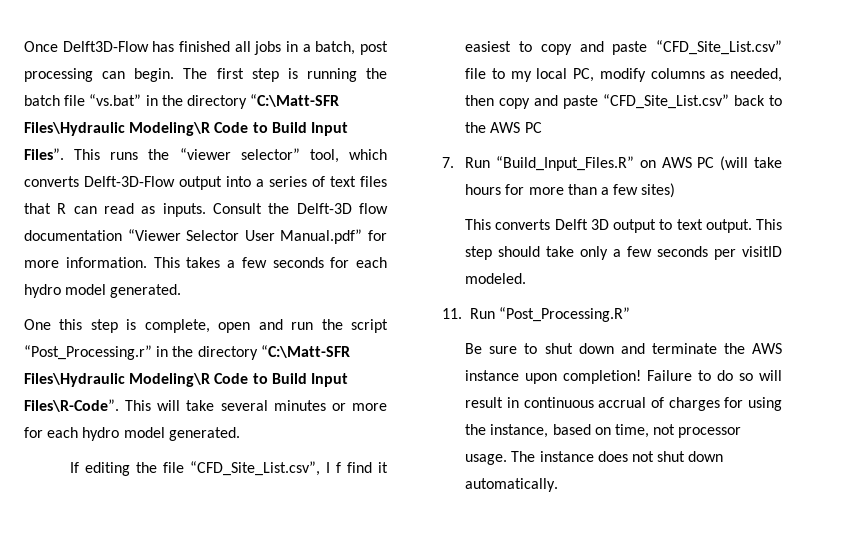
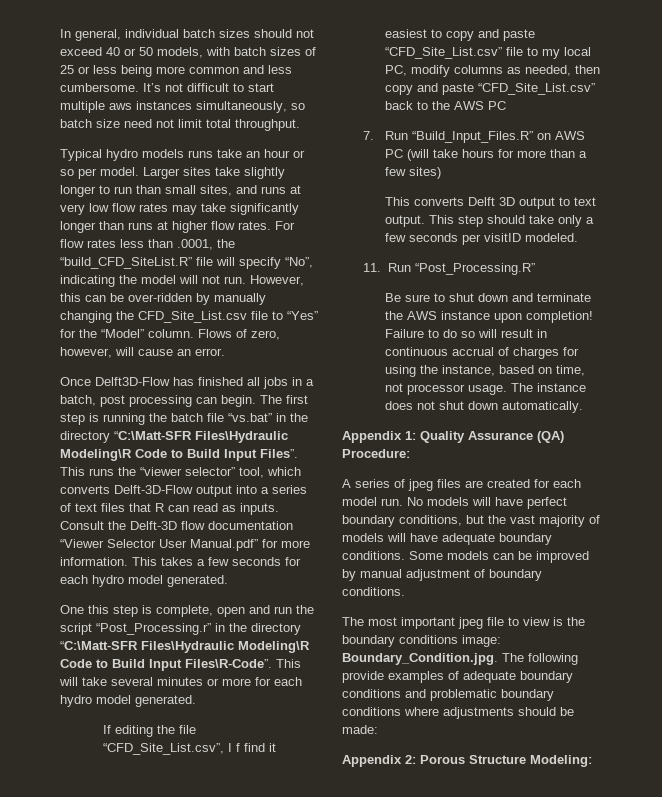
(24, 46) none -> [60,29,314,41] [60,47,316,58] [60,65,292,77] [60,83,274,92] [60,101,305,113] [60,119,300,131] [60,149,305,161] [60,167,285,179] [60,185,301,197] [60,203,299,215] [60,221,295,233] [60,239,235,250] [60,257,313,269] [60,275,304,287] [60,293,266,305] [60,311,318,323] [60,329,280,340] [60,347,225,358] In general, individual batch sizes should not exceed 40 or 50 models, with batch sizes of 25 or less being more common and less cumbersome. It’s not difficult to start multiple aws instances simultaneously, so batch size need not limit total throughput. // Typical hydro models runs take an hour or so per model. Larger sites take slightly longer to run than small sites, and runs at very low flow rates may take significantly longer than runs at higher flow rates. For flow rates less than .0001, the “build_CFD_SiteList.R” file will specify “No”, indicating the model will not run. However, this can be over-ridden by manually changing the CFD_Site_List.csv file to “Yes” for the “Model” column. Flows of zero, however, will cause an error. //
(559, 485) none -> [342,431,564,443] [342,449,410,458] [342,479,581,491] [342,497,567,509] [342,515,600,527] [342,533,552,545] [342,551,589,563] [342,569,542,581] [342,587,405,596] [342,617,585,629] [342,635,501,647] [342,653,578,665] [342,671,573,683] [342,689,554,701] [342,707,574,719] [342,725,378,734] [342,755,592,767] // Appendix 1: Quality Assurance (QA) Procedure: // A series of jpeg files are created for each model run. No models will have perfect boundary conditions, but the vast majority of models will have adequate boundary conditions. Some models can be improved by manual adjustment of boundary conditions. // The most important jpeg file to view is the boundary conditions image: Boundary_Condition.jpg. The following provide examples of adequate boundary conditions and problematic boundary conditions where adjustments should be made: // Appendix 2: Porous Structure Modeling:

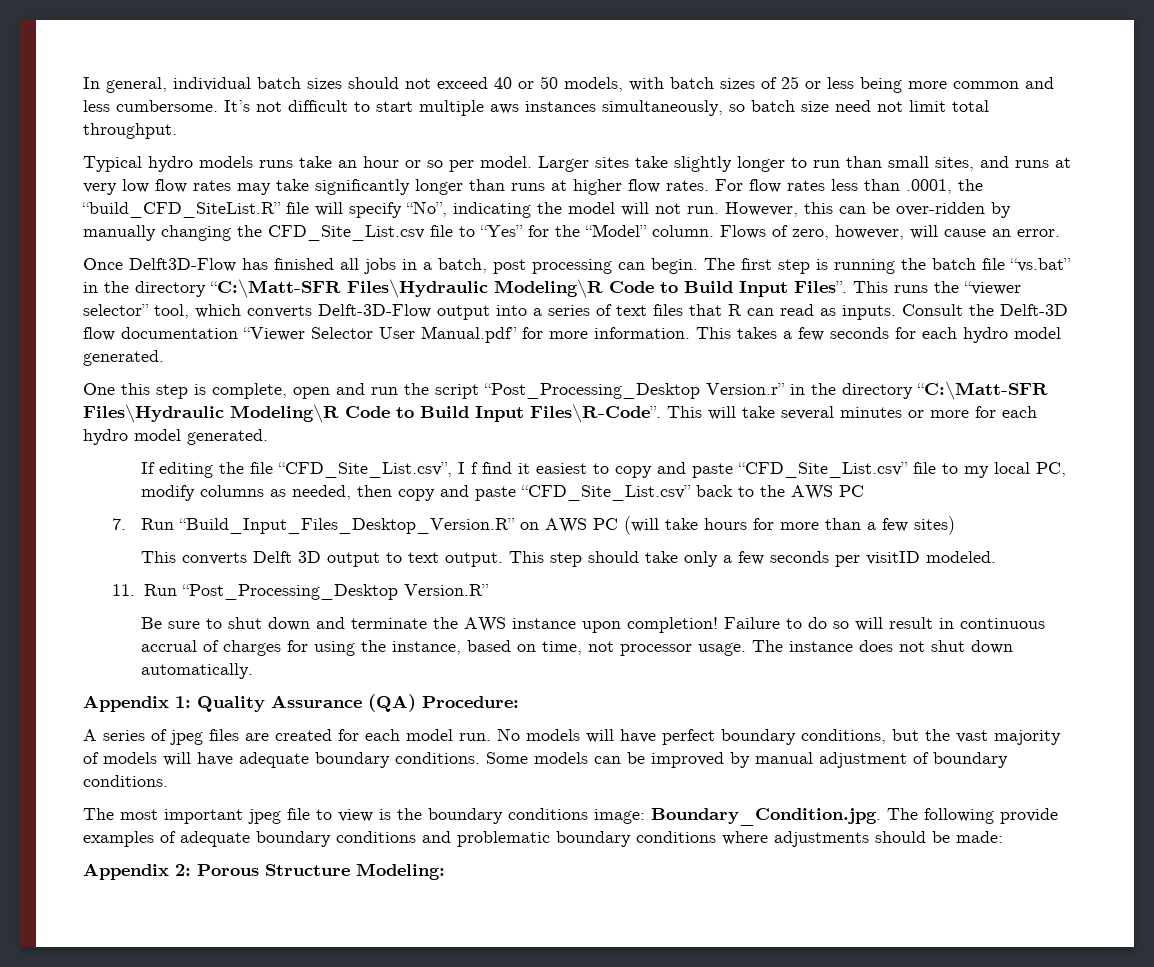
[96,623,211,635] “Post_Processing.r” -> [484,383,785,399] “Post_Processing_Desktop Version.r”
[411,131,533,143] “Build_Input_Files.R” -> [179,518,516,534] “Build_Input_Files_Desktop_Version.R”
[414,263,535,275] “Post_Processing.R” -> [181,584,489,600] “Post_Processing_Desktop Version.R”

